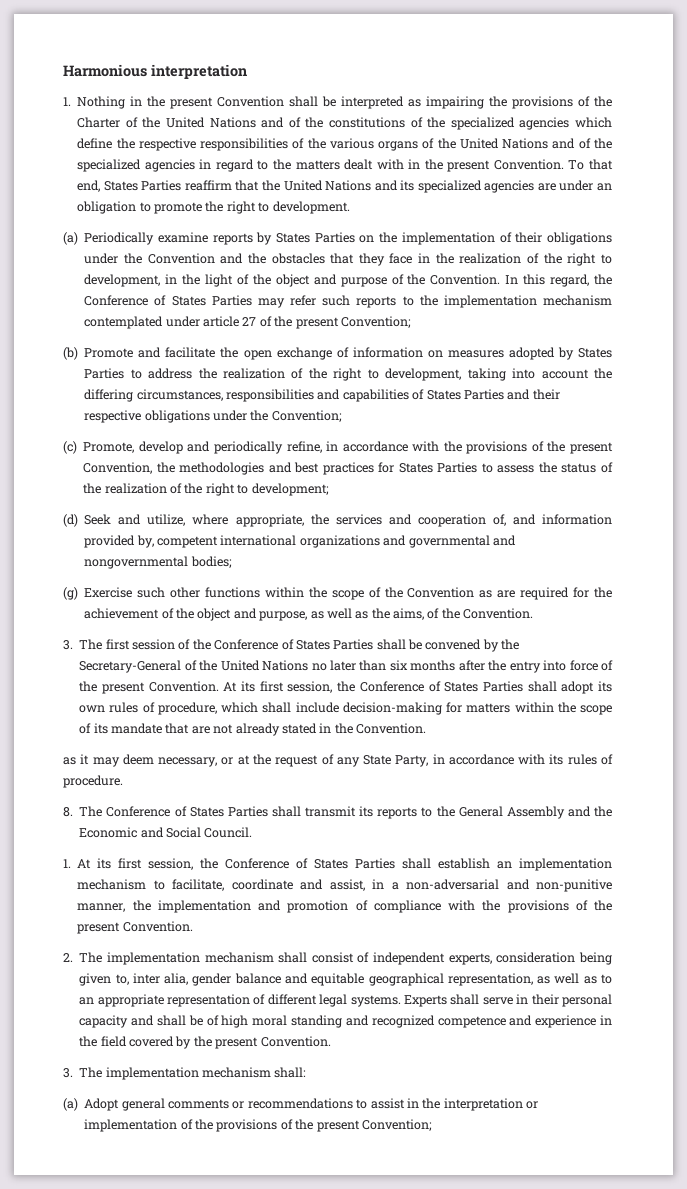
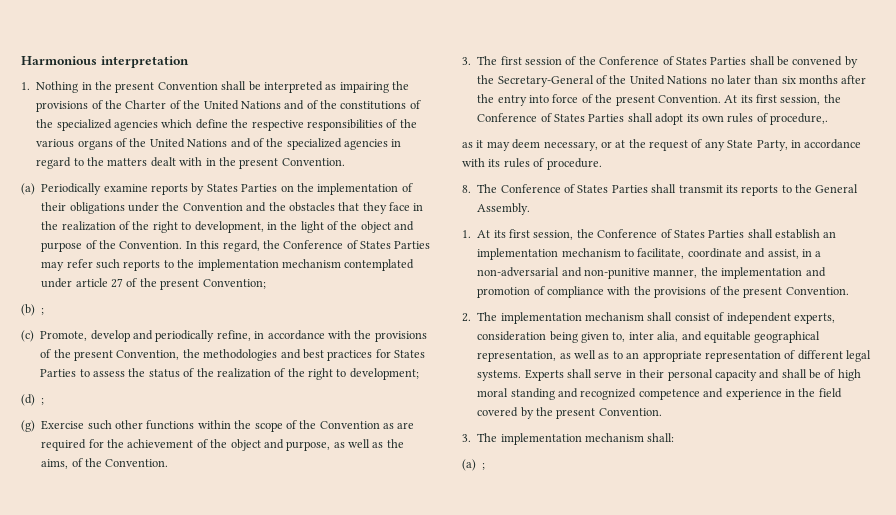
[568,159,614,170] [77,180,613,193] [77,201,350,214] To that end, States Parties reaffirm that the United Nations and its specialized agencies are under an obligation to promote the right to development. -> (345, 162) none
[84,347,612,360] [84,368,612,381] [84,389,560,402] [84,410,342,423] Promote and facilitate the open exchange of information on measures adopted by States Parties to address the realization of the right to development, taking into account the differing circumstances, responsibilities and capabilities of States Parties and their respective obligations under the Convention; -> [41,308,45,315] ;
[84,514,612,527] [84,535,516,548] [84,556,232,569] Seek and utilize, where appropriate, the services and cooperation of, and information provided by, competent international organizations and governmental and nongovernmental bodies; -> [41,398,45,405] ;
[157,702,613,715] [79,723,426,736] procedure, which shall include decision-making for matters within the scope of its mandate that are not already stated in the Convention. -> [770,113,828,125] procedure,.
[506,806,612,819] [79,827,253,838] Assembly and the Economic and Social Council. -> [477,203,531,215] Assembly.
[192,973,281,986] gender balance -> (679, 336) none
[84,1098,538,1111] [84,1119,432,1132] Adopt general comments or recommendations to assist in the interpretation or implementation of the provisions of the present Convention; -> [482,463,486,470] ;

